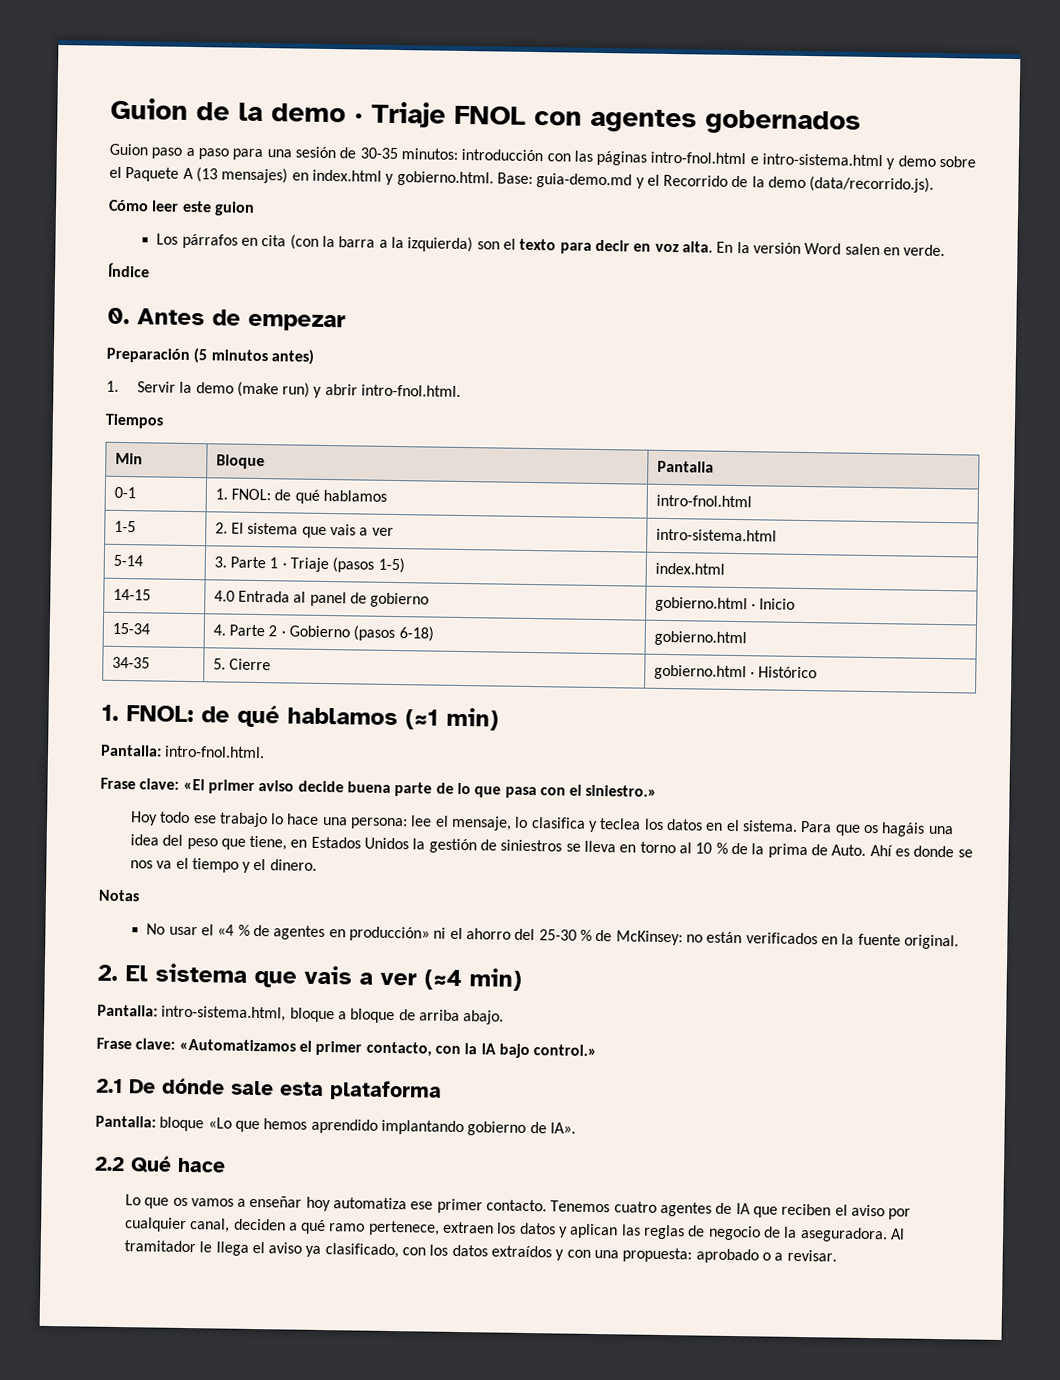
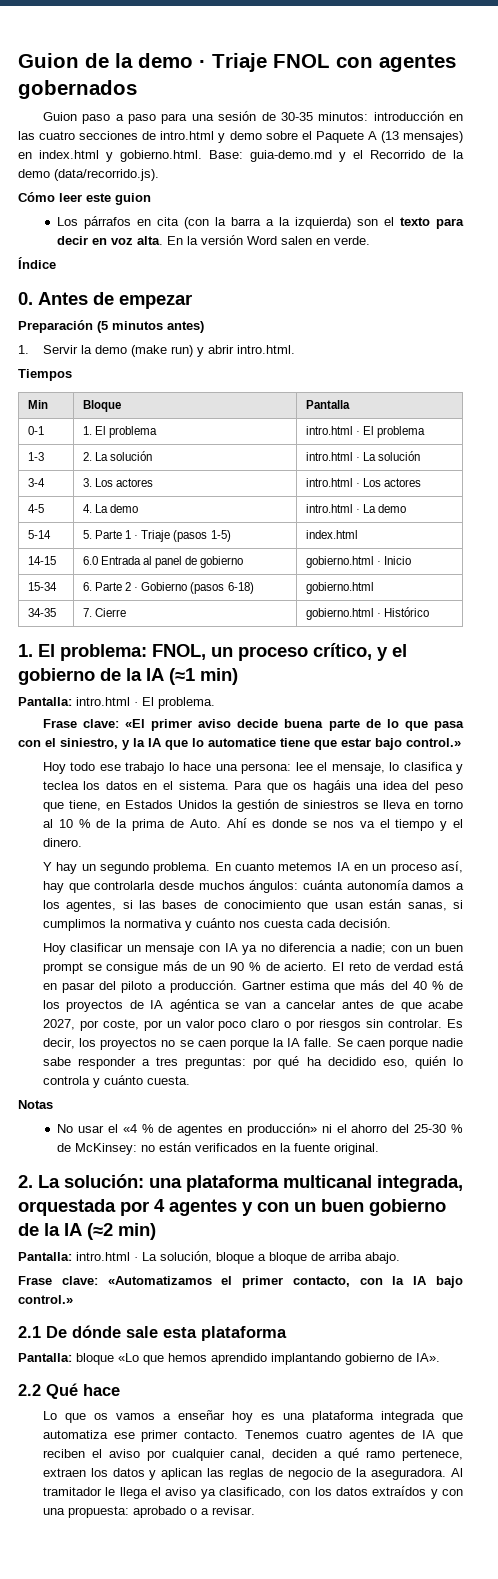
[546,150,884,167] con las páginas intro-fnol.html e intro-sistema.html -> [449,114,464,121] [18,131,215,140] en las cuatro secciones de intro.html
[361,384,462,397] intro-fnol.html. -> [236,345,295,354] intro.html.
[230,488,387,504] [655,494,752,508] [113,520,136,533] [214,522,394,538] [655,528,777,542] FNOL: de qué hablamos | intro-fnol.html // 1-5 | 2. El sistema que vais a ver | intro-sistema.html -> [94,426,158,438] [305,426,426,438] [27,452,44,461] [82,451,153,461] [305,451,421,461] [27,478,45,487] [82,478,154,487] [305,478,422,487] [27,504,44,513] [82,504,139,513] [305,504,407,513] El problema | intro.html · El problema // 1-3 | 2. La solución | intro.html · La solución // 3-4 | 3. Los actores | intro.html · Los actores // 4-5 | 4. La demo | intro.html · La demo
[213,556,227,568] 3. -> [82,530,92,539] 5.
[213,590,235,602] 4.0 -> [82,556,98,565] 6.0
[212,624,226,636] 4. -> [82,582,92,591] 6.
[212,658,226,670] 5. -> [82,608,92,617] 7.
[126,704,398,728] FNOL: de qué hablamos -> [38,643,407,661] [18,668,164,685] El problema: FNOL, un proceso crítico, y el gobierno de la IA
[164,745,266,759] intro-fnol.html. -> [76,697,215,709] intro.html · El problema.
[585,784,658,797] siniestro.» -> [60,738,461,750] siniestro, y la IA que lo automatice tiene que estar bajo control.»
(317, 865) none -> [42,861,464,874] [42,880,464,893] [42,899,464,912] [42,918,391,931] [42,943,464,955] [42,961,465,974] [42,980,463,993] [42,999,463,1012] [42,1019,463,1031] [42,1038,463,1050] [42,1056,463,1069] [42,1075,190,1088] // Y hay un segundo problema. En cuanto metemos IA en un proceso así, hay que controlarla desde muchos ángulos: cuánta autonomía damos a los agentes, si las bases de conocimiento que usan están sanas, si cumplimos la normativa y cuánto nos cuesta cada decisión. // Hoy clasificar un mensaje con IA ya no diferencia a nadie; con un buen prompt se consigue más de un 90 % de acierto. El reto de verdad está en pasar del piloto a producción. Gartner estima que más del 40 % de los proyectos de IA agéntica se van a cancelar antes de que acabe 2027, por coste, por un valor poco claro o por riesgos sin controlar. Es decir, los proyectos no se caen porque la IA falle. Se caen porque nadie sabe responder a tres preguntas: por qué ha decidido eso, quién lo controla y cuánto cuesta.
[125,963,522,991] [97,1004,287,1022] El sistema que vais a ver (≈4 min) // Pantalla: intro-sistema.html, -> [38,1174,463,1192] [18,1199,446,1216] [18,1223,156,1240] [18,1251,212,1263] La solución: una plataforma multicanal integrada, orquestada por 4 agentes y con un buen gobierno de la IA (≈2 min) // Pantalla: intro.html · La solución,
(331, 1204) none -> [260,1411,463,1423] es una plataforma integrada que

